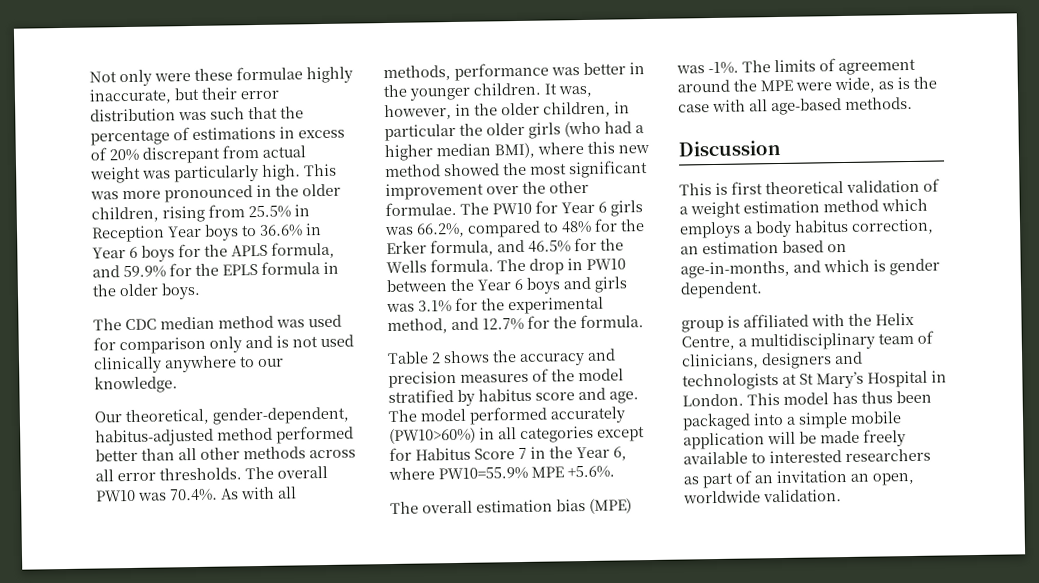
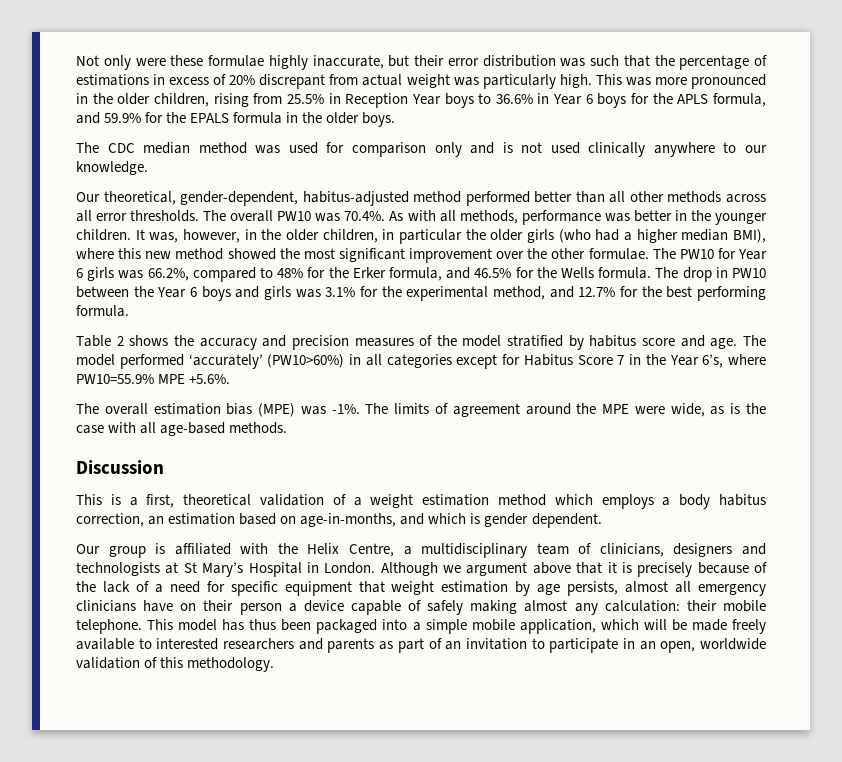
[222,264,258,276] EPLS -> [190,113,230,123] EPALS
(577, 322) none -> [666,286,766,301] best performing
[550,406,626,424] accurately -> [188,354,263,369] ‘accurately’
[613,446,627,461] 6, -> [702,354,724,368] 6’s,
[731,181,763,195] first -> [129,494,175,508] a first,
(763, 290) none -> [76,544,100,554] Our
(744, 400) none -> [380,562,767,577] [76,581,766,596] [76,600,766,615] [76,619,142,634] Although we argument above that it is precisely because of the lack of a need for specific equipment that weight estimation by age persists, almost all emergency clinicians have on their person a device capable of safely making almost any calculation: their mobile telephone.
[683,432,765,450] application -> [519,619,639,634] application, which
(931, 455) none -> [298,638,375,653] and parents
[850,472,915,486] [683,489,842,504] an open, worldwide validation. -> [531,638,766,653] [76,657,275,672] to participate in an open, worldwide validation of this methodology.

